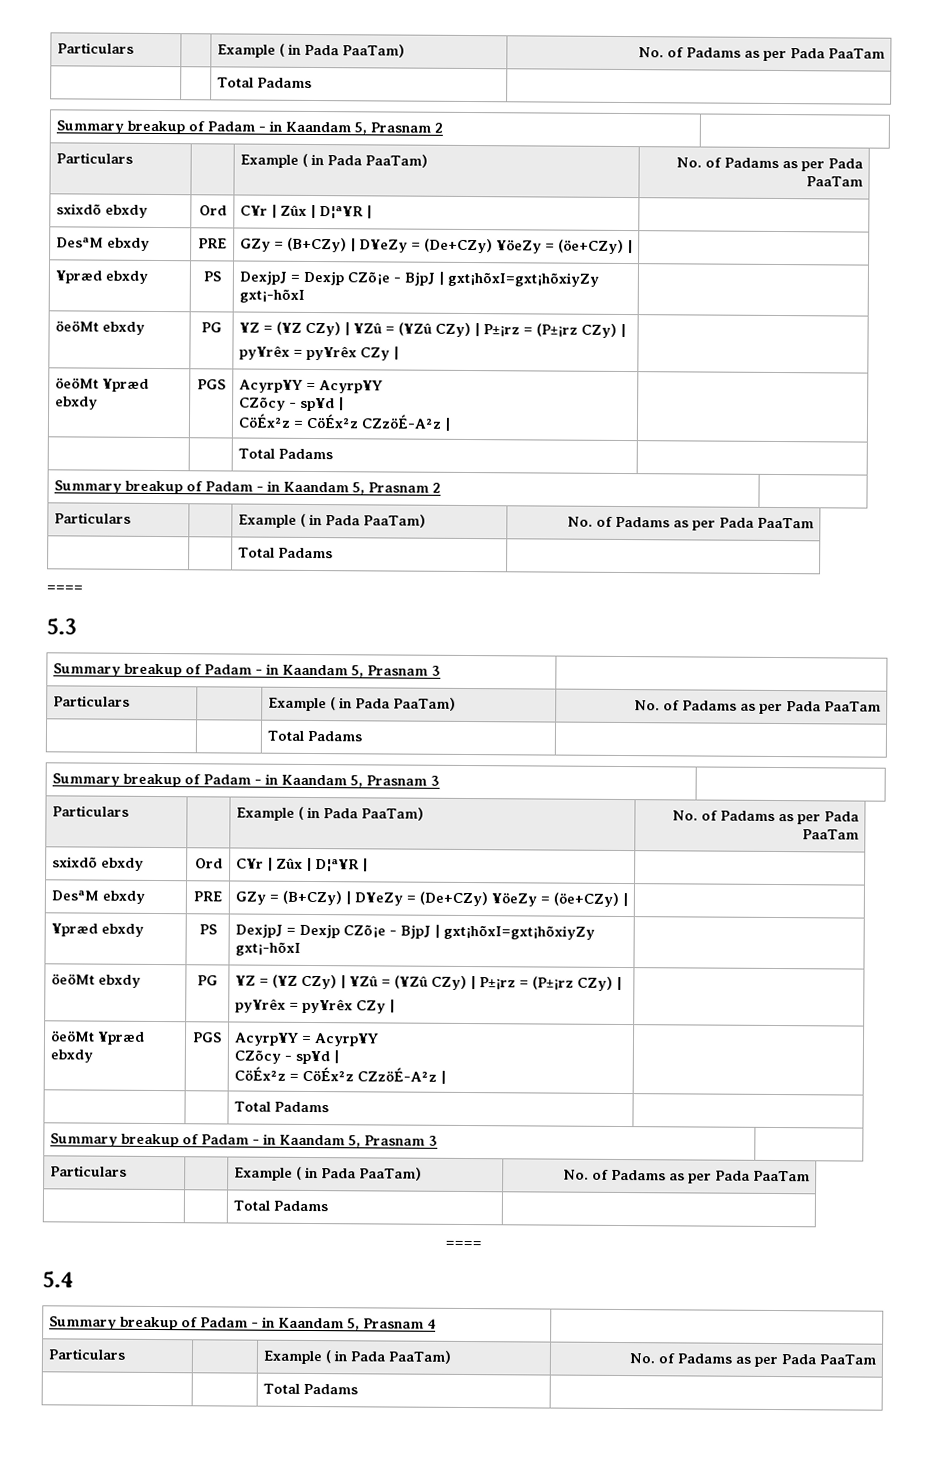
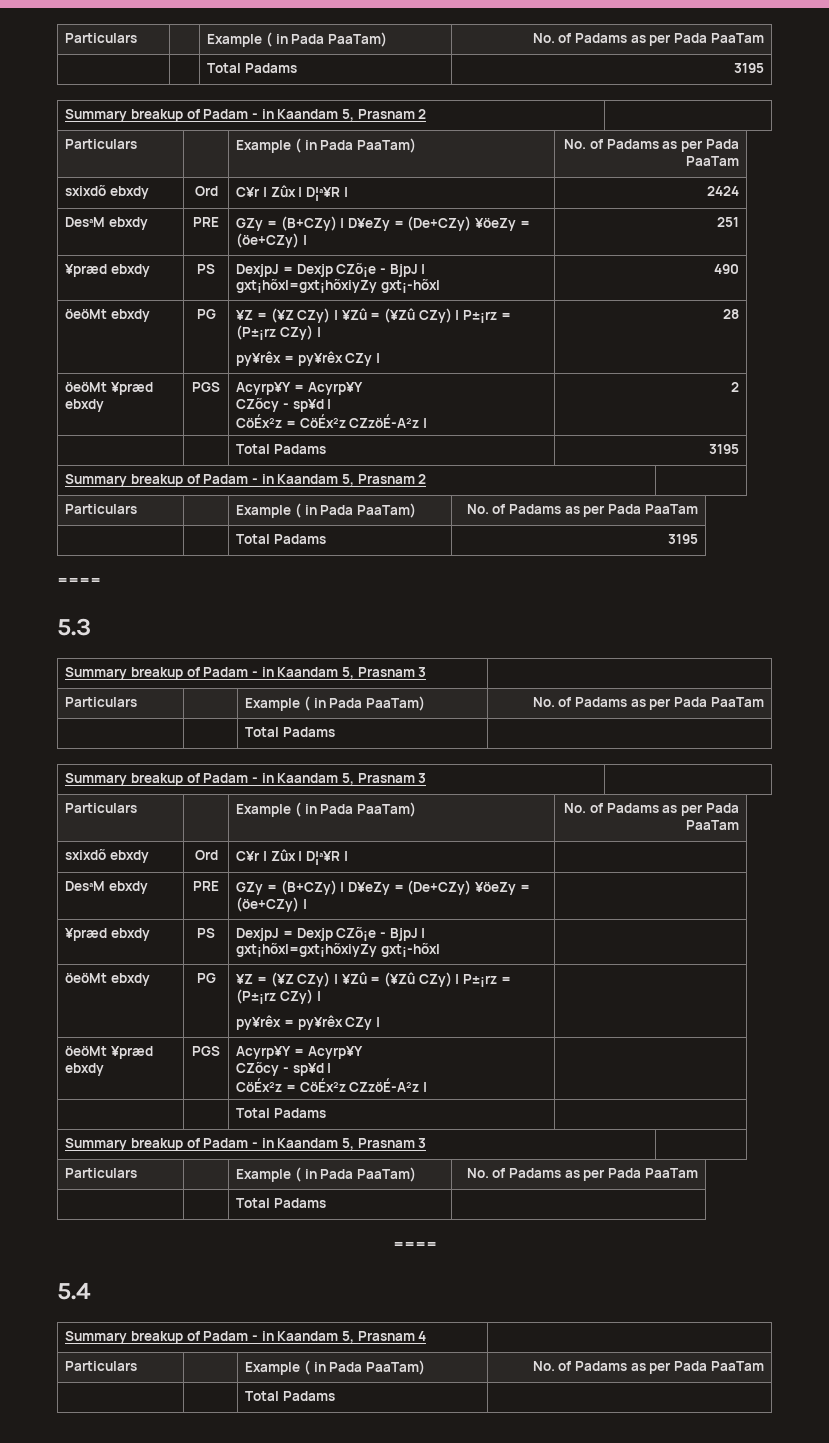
(312, 82) none -> [733,63,764,73] 3195
(372, 212) none -> [706,186,739,196] 2424
(633, 247) none -> [716,217,739,227] 251
(305, 295) none -> [713,264,739,274] 490
(399, 353) none -> [722,309,739,319] 28
[237,448,333,460] // | | Total Padams | -> [730,382,739,392] [236,444,327,454] [708,444,739,454] 2 // | | Total Padams | 3195
(333, 553) none -> [667,534,698,544] 3195

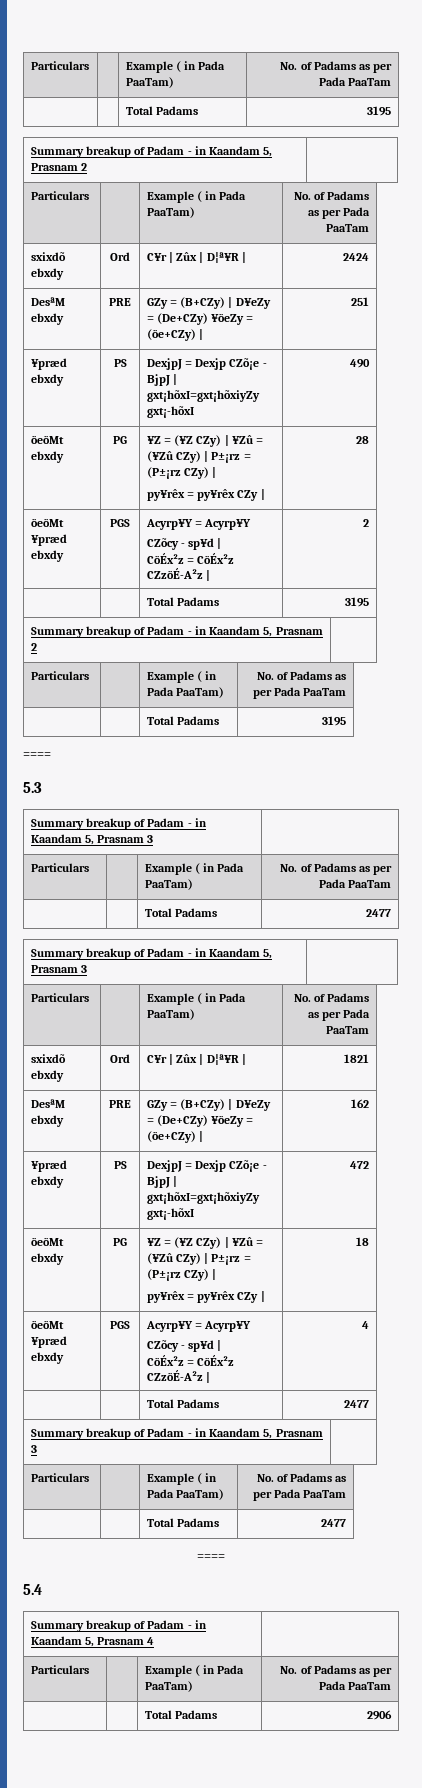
(336, 732) none -> [366,909,392,917] 2477
(348, 856) none -> [344,1054,370,1063] 1821
(308, 904) none -> [351,1099,370,1108] 162
(441, 950) none -> [350,1161,370,1169] 472
(380, 1022) none -> [356,1237,370,1246] 18
[236,1108,327,1118] // | | Total Padams | -> [362,1321,370,1329] [146,1399,219,1408] [344,1400,370,1408] 4 // | | Total Padams | 2477
(327, 1203) none -> [321,1519,347,1527] 2477
(336, 1396) none -> [367,1710,393,1720] 2906

